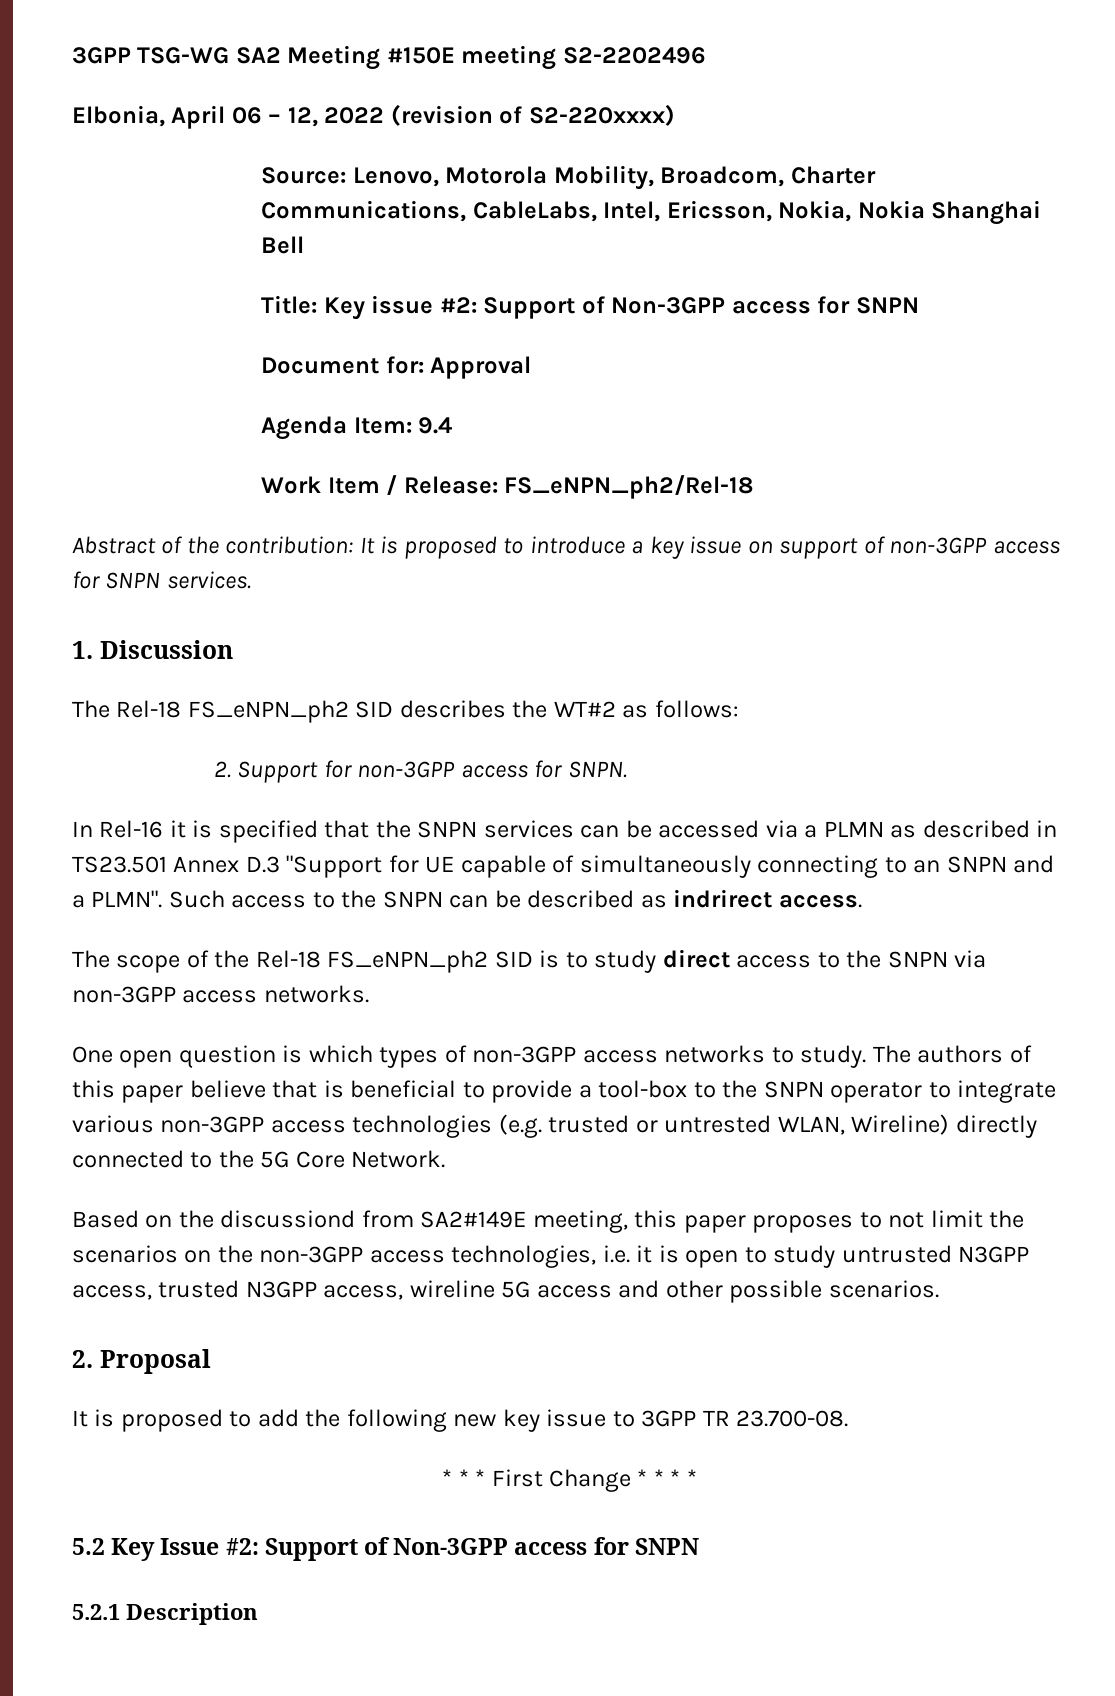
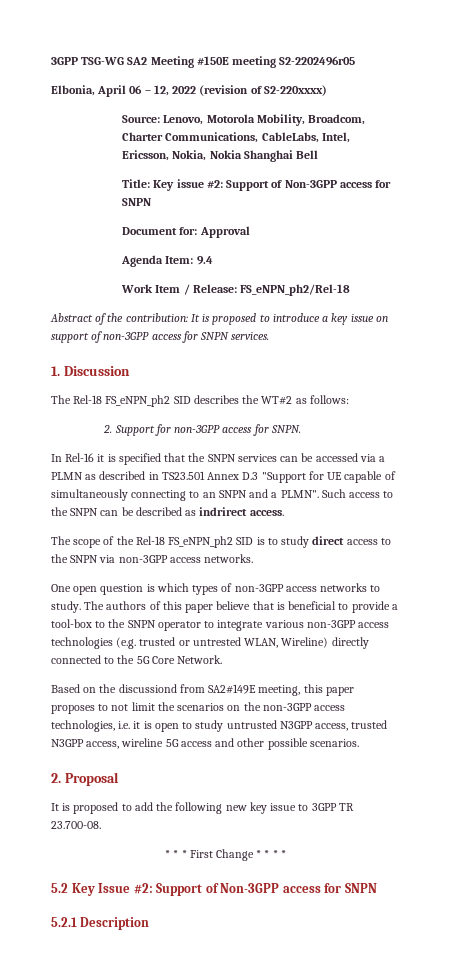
[562,47,706,64] S2-2202496 -> [279,56,356,66] S2-2202496r05

